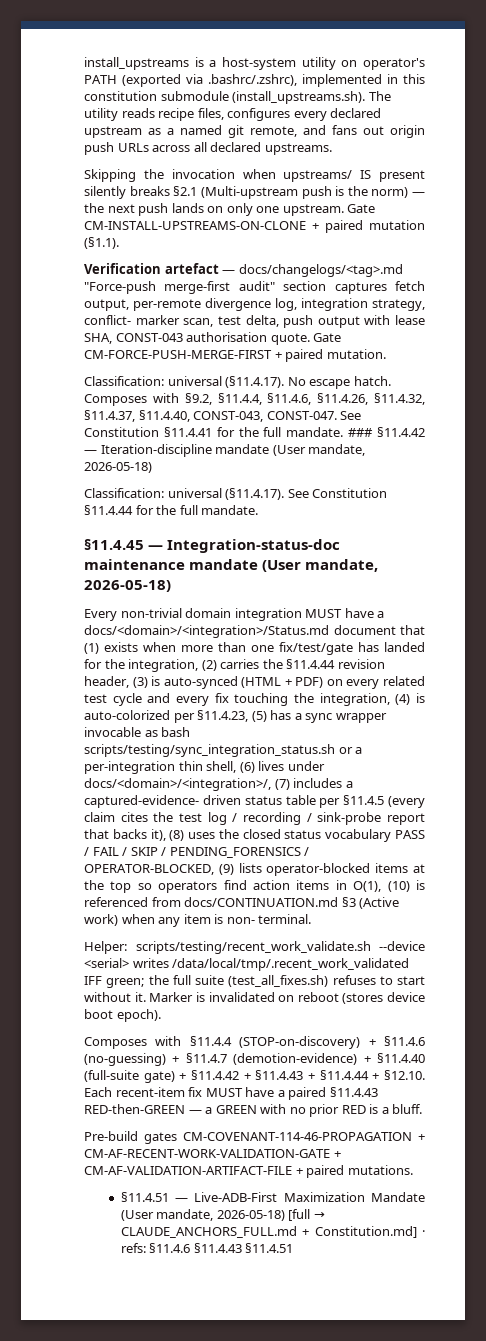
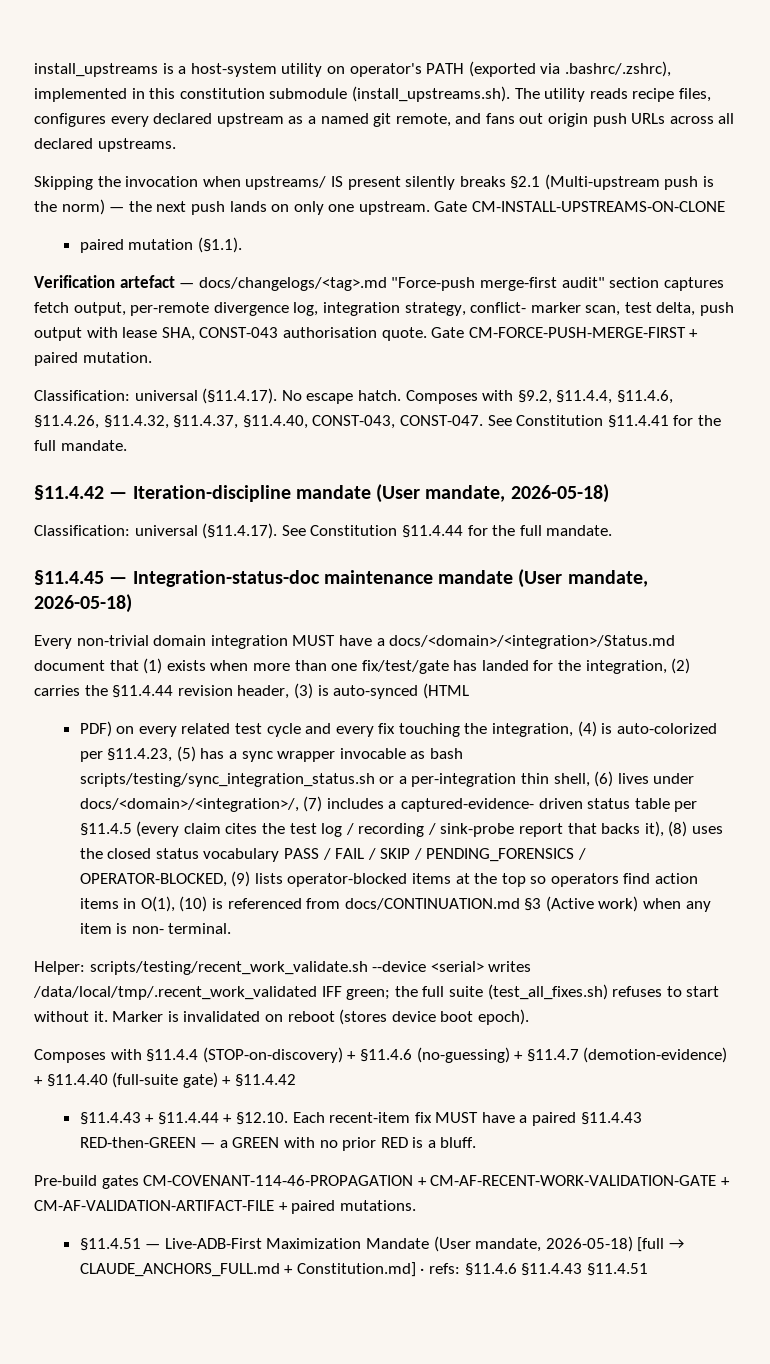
[312,223,319,230] + -> (726, 206) //
[348,428,374,437] ### -> (127, 445) //
[284,679,292,686] + -> (469, 691) //
[243,1073,251,1080] + -> (296, 1080) //

